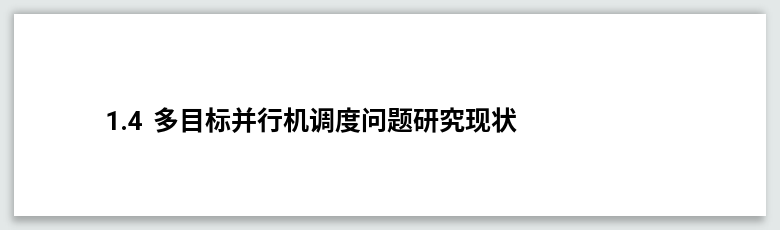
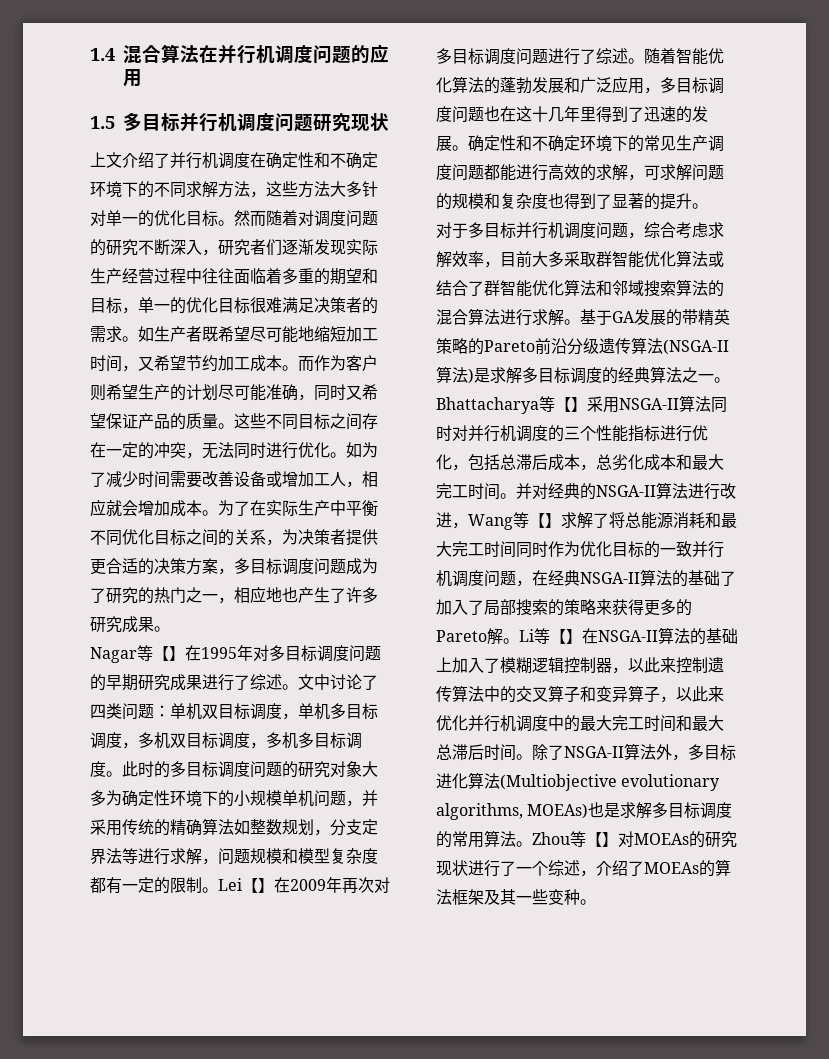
(143, 120) none -> [123,44,389,64] [123,69,142,87] [90,116,115,129] 混合算法在并行机调度问题的应用 // 1.5
(517, 120) none -> [90,152,378,169] [90,181,378,198] [90,210,378,227] [90,239,378,256] [90,268,378,285] [90,297,378,314] [90,326,378,343] [90,355,378,372] [90,384,378,401] [90,413,378,430] [90,442,378,459] [90,471,378,488] [90,499,378,517] [90,529,378,546] [90,558,378,575] [90,586,378,604] [90,616,170,633] [90,645,381,663] [90,674,378,691] [90,703,378,720] [90,732,362,749] [90,761,378,778] [90,790,378,807] [90,818,378,836] [90,848,378,865] [90,877,390,894] [436,48,724,65] [436,76,724,94] [436,106,708,123] [436,135,724,152] [436,164,724,181] [436,193,708,210] [436,222,724,239] [436,250,724,268] [436,279,724,297] [436,308,730,326] [436,337,729,355] [436,366,730,384] [436,395,727,414] [436,425,708,442] [436,454,724,471] [436,482,736,500] [436,512,737,530] [436,541,724,558] [436,569,736,587] [436,599,692,616] [436,627,738,645] [436,657,724,674] [436,685,724,703] [436,715,724,732] [436,743,736,761] [436,772,721,791] [436,802,733,820] [436,830,737,848] [436,859,731,877] [436,889,596,905] // 上文介绍了并行机调度在确定性和不确定环境下的不同求解方法，这些方法大多针对单一的优化目标。然而随着对调度问题的研究不断深入，研究者们逐渐发现实际生产经营过程中往往面临着多重的期望和目标，单一的优化目标很难满足决策者的需求。如生产者既希望尽可能地缩短加工时间，又希望节约加工成本。而作为客户则希望生产的计划尽可能准确，同时又希望保证产品的质量。这些不同目标之间存在一定的冲突，无法同时进行优化。如为了减少时间需要改善设备或增加工人，相应就会增加成本。为了在实际生产中平衡不同优化目标之间的关系，为决策者提供更合适的决策方案，多目标调度问题成为了研究的热门之一，相应地也产生了许多研究成果。 // Nagar等【】在1995年对多目标调度问题的早期研究成果进行了综述。文中讨论了四类问题：单机双目标调度，单机多目标调度，多机双目标调度，多机多目标调度。此时的多目标调度问题的研究对象大多为确定性环境下的小规模单机问题，并采用传统的精确算法如整数规划，分支定界法等进行求解，问题规模和模型复杂度都有一定的限制。Lei【】在2009年再次对多目标调度问题进行了综述。随着智能优化算法的蓬勃发展和广泛应用，多目标调度问题也在这十几年里得到了迅速的发展。确定性和不确定环境下的常见生产调度问题都能进行高效的求解，可求解问题的规模和复杂度也得到了显著的提升。 // 对于多目标并行机调度问题，综合考虑求解效率，目前大多采取群智能优化算法或结合了群智能优化算法和邻域搜索算法的混合算法进行求解。基于GA发展的带精英策略的Pareto前沿分级遗传算法(NSGA-II算法)是求解多目标调度的经典算法之一。Bhattacharya等【】采用NSGA-II算法同时对并行机调度的三个性能指标进行优化，包括总滞后成本，总劣化成本和最大完工时间。并对经典的NSGA-II算法进行改进，Wang等【】求解了将总能源消耗和最大完工时间同时作为优化目标的一致并行机调度问题，在经典NSGA-II算法的基础了加入了局部搜索的策略来获得更多的Pareto解。Li等【】在NSGA-II算法的基础上加入了模糊逻辑控制器，以此来控制遗传算法中的交叉算子和变异算子，以此来优化并行机调度中的最大完工时间和最大总滞后时间。除了NSGA-II算法外，多目标进化算法(Multiobjective evolutionary algorithms, MOEAs)也是求解多目标调度的常用算法。Zhou等【】对MOEAs的研究现状进行了一个综述，介绍了MOEAs的算法框架及其一些变种。

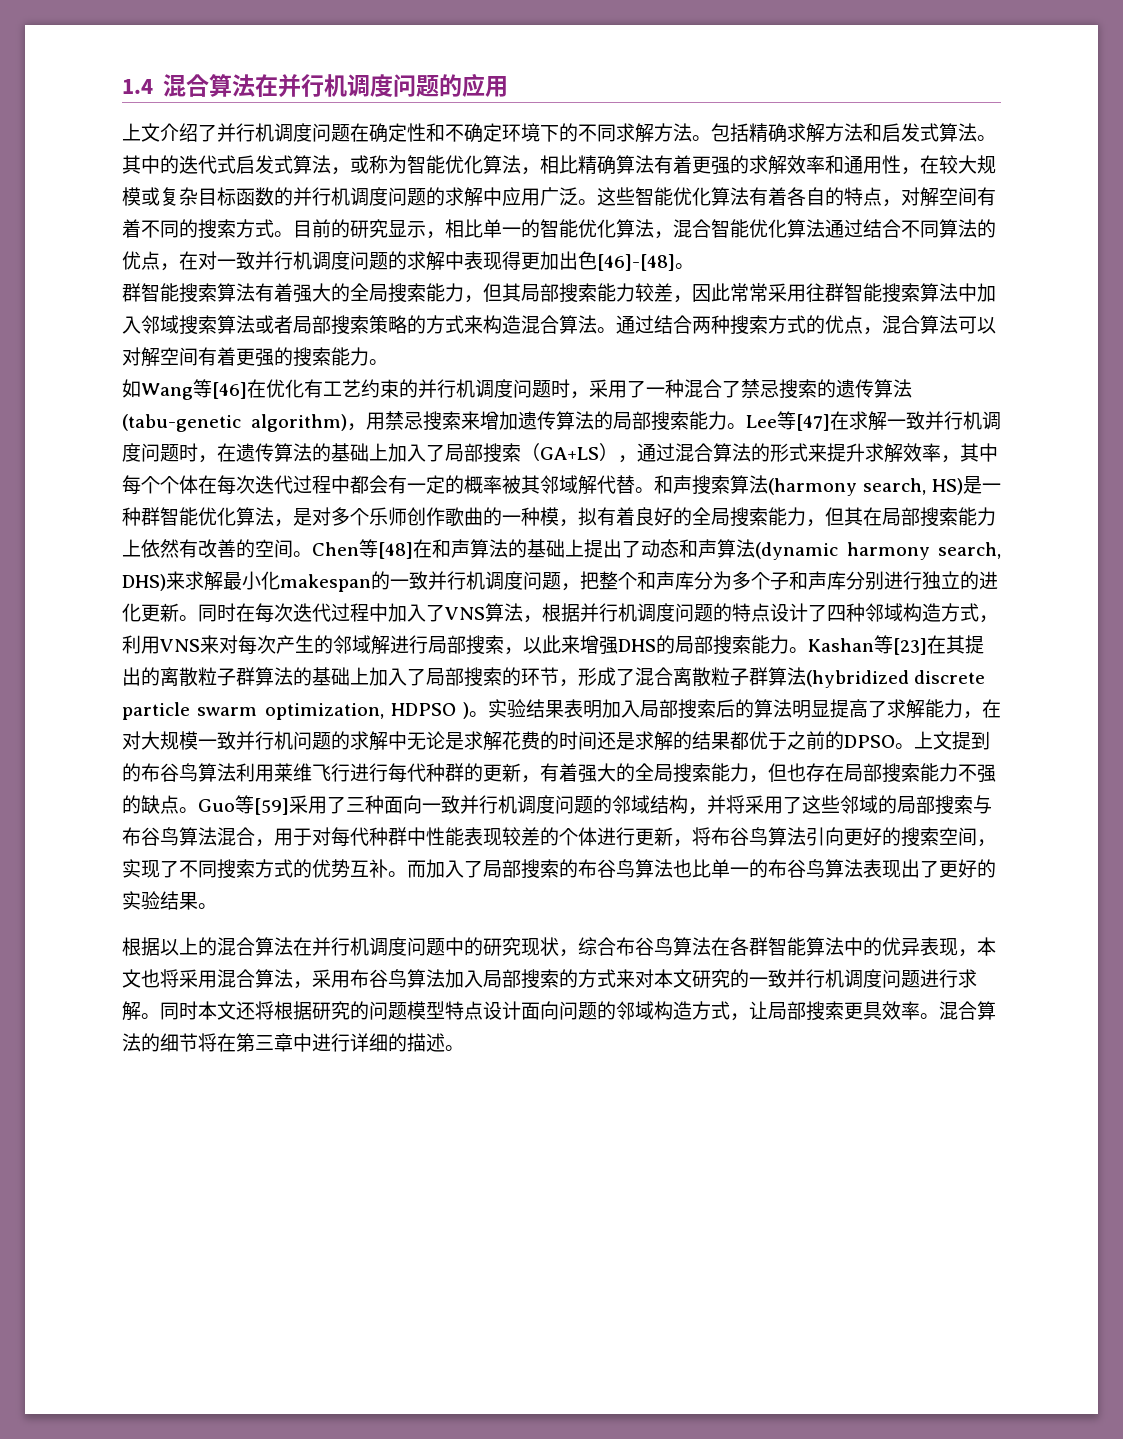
[90,112,389,132] // 1.5多目标并行机调度问题研究现状 -> (508, 86) none
(250, 160) none -> [312,123,350,142] 问题
[250,181,378,198] [90,210,378,227] [90,239,378,256] [90,268,378,285] [90,297,378,314] [90,326,378,343] [90,355,378,372] [90,384,378,401] [90,413,378,430] [90,442,378,459] [90,471,378,488] [90,499,378,517] [90,529,378,546] [90,558,378,575] [90,586,378,604] [90,616,170,633] [90,645,381,663] [90,674,378,691] [90,703,378,720] [90,732,362,749] [90,761,378,778] [90,790,378,807] [90,818,378,836] [90,848,378,865] [90,877,390,894] [436,48,724,65] [436,76,724,94] [436,106,708,123] [436,135,724,152] [436,164,724,181] [436,193,708,210] [436,222,724,239] [436,250,724,268] [436,279,724,297] [436,308,730,326] [436,337,729,355] [436,366,730,384] [436,395,727,414] [436,425,708,442] [436,454,724,471] [436,482,736,500] [436,512,737,530] [436,541,644,558] ，这些方法大多针对单一的优化目标。然而随着对调度问题的研究不断深入，研究者们逐渐发现实际生产经营过程中往往面临着多重的期望和目标，单一的优化目标很难满足决策者的需求。如生产者既希望尽可能地缩短加工时间，又希望节约加工成本。而作为客户则希望生产的计划尽可能准确，同时又希望保证产品的质量。这些不同目标之间存在一定的冲突，无法同时进行优化。如为了减少时间需要改善设备或增加工人，相应就会增加成本。为了在实际生产中平衡不同优化目标之间的关系，为决策者提供更合适的决策方案，多目标调度问题成为了研究的热门之一，相应地也产生了许多研究成果。 // Nagar等【】在1995年对多目标调度问题的早期研究成果进行了综述。文中讨论了四类问题：单机双目标调度，单机多目标调度，多机双目标调度，多机多目标调度。此时的多目标调度问题的研究对象大多为确定性环境下的小规模单机问题，并采用传统的精确算法如整数规划，分支定界法等进行求解，问题规模和模型复杂度都有一定的限制。Lei【】在2009年再次对多目标调度问题进行了综述。随着智能优化算法的蓬勃发展和广泛应用，多目标调度问题也在这十几年里得到了迅速的发展。确定性和不确定环境下的常见生产调度问题都能进行高效的求解，可求解问题的规模和复杂度也得到了显著的提升。 // 对于多目标并行机调度问题，综合考虑求解效率，目前大多采取群智能优化算法或结合了群智能优化算法和邻域搜索算法的混合算法进行求解。基于GA发展的带精英策略的Pareto前沿分级遗传算法(NSGA-II算法)是求解多目标调度的经典算法之一。Bhattacharya等【】采用NSGA-II算法同时对并行机调度的三个性能指标进行优化，包括总滞后成本，总劣化成本和最大完工时间。并对经典的NSGA-II算法进行改进，Wang等【】求解了将总能源消耗和最大完工时间同时作为优化目标 -> [692,123,996,143] [122,155,996,175] [122,187,996,207] [122,219,996,239] [122,251,694,271] [122,283,996,303] [122,315,996,335] [122,347,388,367] [122,379,912,400] [122,411,1001,432] [122,443,998,463] [122,475,1001,496] [122,507,996,527] [122,539,1001,560] [122,571,371,592] 。包括精确求解方法和启发式算法。其中的迭代式启发式算法，或称为智能优化算法，相比精确算法有着更强的求解效率和通用性，在较大规模或复杂目标函数的并行机调度问题的求解中应用广泛。这些智能优化算法有着各自的特点，对解空间有着不同的搜索方式。目前的研究显示，相比单一的智能优化算法，混合智能优化算法通过结合不同算法的优点，在对一致并行机调度问题的求解中表现得更加出色[46]-[48]。 // 群智能搜索算法有着强大的全局搜索能力，但其局部搜索能力较差，因此常常采用往群智能搜索算法中加入邻域搜索算法或者局部搜索策略的方式来构造混合算法。通过结合两种搜索方式的优点，混合算法可以对解空间有着更强的搜索能力。 // 如Wang等[46]在优化有工艺约束的并行机调度问题时，采用了一种混合了禁忌搜索的遗传算法(tabu-genetic algorithm)，用禁忌搜索来增加遗传算法的局部搜索能力。Lee等[47]在求解一致并行机调度问题时，在遗传算法的基础上加入了局部搜索（GA+LS），通过混合算法的形式来提升求解效率，其中每个个体在每次迭代过程中都会有一定的概率被其邻域解代替。和声搜索算法(harmony search, HS)是一种群智能优化算法，是对多个乐师创作歌曲的一种模，拟有着良好的全局搜索能力，但其在局部搜索能力上依然有改善的空间。Chen等[48]在和声算法的基础上提出了动态和声算法(dynamic harmony search, DHS)来求解最小化makespan
[532,569,736,587] [436,599,692,616] [436,627,738,645] [436,657,724,674] [436,685,724,703] [436,715,724,732] [436,743,736,761] [436,772,721,791] [436,802,733,820] [436,830,737,848] [436,859,731,877] [436,889,580,905] 在经典NSGA-II算法的基础了加入了局部搜索的策略来获得更多的Pareto解。Li等【】在NSGA-II算法的基础上加入了模糊逻辑控制器，以此来控制遗传算法中的交叉算子和变异算子，以此来优化并行机调度中的最大完工时间和最大总滞后时间。除了NSGA-II算法外，多目标进化算法(Multiobjective evolutionary algorithms, MOEAs)也是求解多目标调度的常用算法。Zhou等【】对MOEAs的研究现状进行了一个综述，介绍了MOEAs的算法框架及其一些变种 -> [580,571,998,590] [122,603,998,623] [122,635,984,655] [122,667,986,688] [122,699,1001,720] [122,731,990,751] [122,763,996,783] [122,795,992,815] [122,827,996,847] [122,859,996,879] [122,891,217,910] [122,937,996,957] [122,969,977,989] [122,1001,996,1021] [122,1033,445,1052] 把整个和声库分为多个子和声库分别进行独立的进化更新。同时在每次迭代过程中加入了VNS算法，根据并行机调度问题的特点设计了四种邻域构造方式，利用VNS来对每次产生的邻域解进行局部搜索，以此来增强DHS的局部搜索能力。Kashan等[23]在其提出的离散粒子群算法的基础上加入了局部搜索的环节，形成了混合离散粒子群算法(hybridized discrete particle swarm optimization, HDPSO )。实验结果表明加入局部搜索后的算法明显提高了求解能力，在对大规模一致并行机问题的求解中无论是求解花费的时间还是求解的结果都优于之前的DPSO。上文提到的布谷鸟算法利用莱维飞行进行每代种群的更新，有着强大的全局搜索能力，但也存在局部搜索能力不强的缺点。Guo等[59]采用了三种面向一致并行机调度问题的邻域结构，并将采用了这些邻域的局部搜索与布谷鸟算法混合，用于对每代种群中性能表现较差的个体进行更新，将布谷鸟算法引向更好的搜索空间，实现了不同搜索方式的优势互补。而加入了局部搜索的布谷鸟算法也比单一的布谷鸟算法表现出了更好的实验结果。 // 根据以上的混合算法在并行机调度问题中的研究现状，综合布谷鸟算法在各群智能算法中的优异表现，本文也将采用混合算法，采用布谷鸟算法加入局部搜索的方式来对本文研究的一致并行机调度问题进行求解。同时本文还将根据研究的问题模型特点设计面向问题的邻域构造方式，让局部搜索更具效率。混合算法的细节将在第三章中进行详细的描述

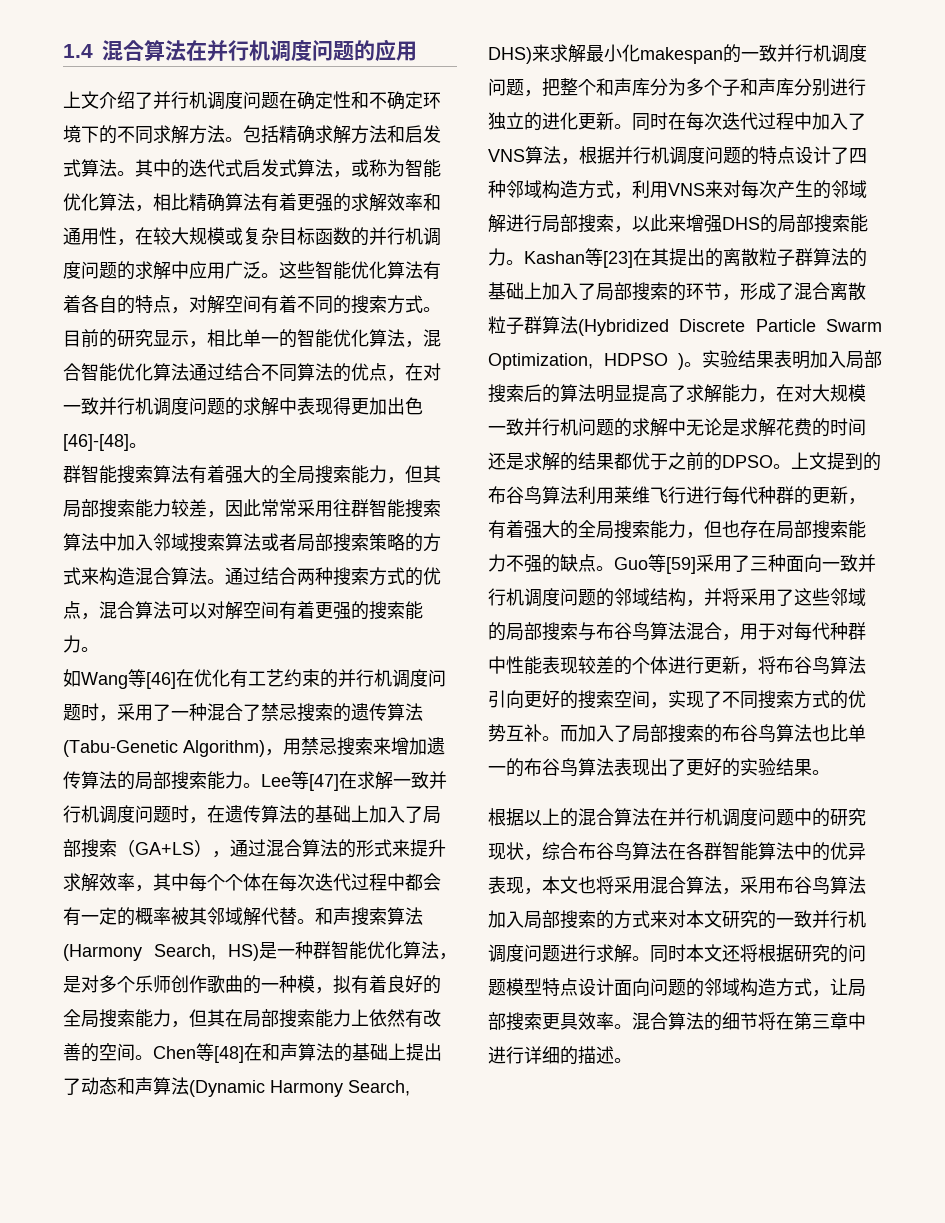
[122,414,347,432] (tabu-genetic algorithm) -> [63,740,265,757] (Tabu-Genetic Algorithm)
[768,478,926,496] (harmony search, -> [63,944,216,961] (Harmony Search,
[755,542,1001,560] (dynamic harmony search, -> [189,1080,410,1097] (Dynamic Harmony Search,
[806,670,986,688] [122,702,384,720] (hybridized discrete particle swarm optimization, -> [578,319,882,336] [488,353,593,370] (Hybridized Discrete Particle Swarm Optimization,

